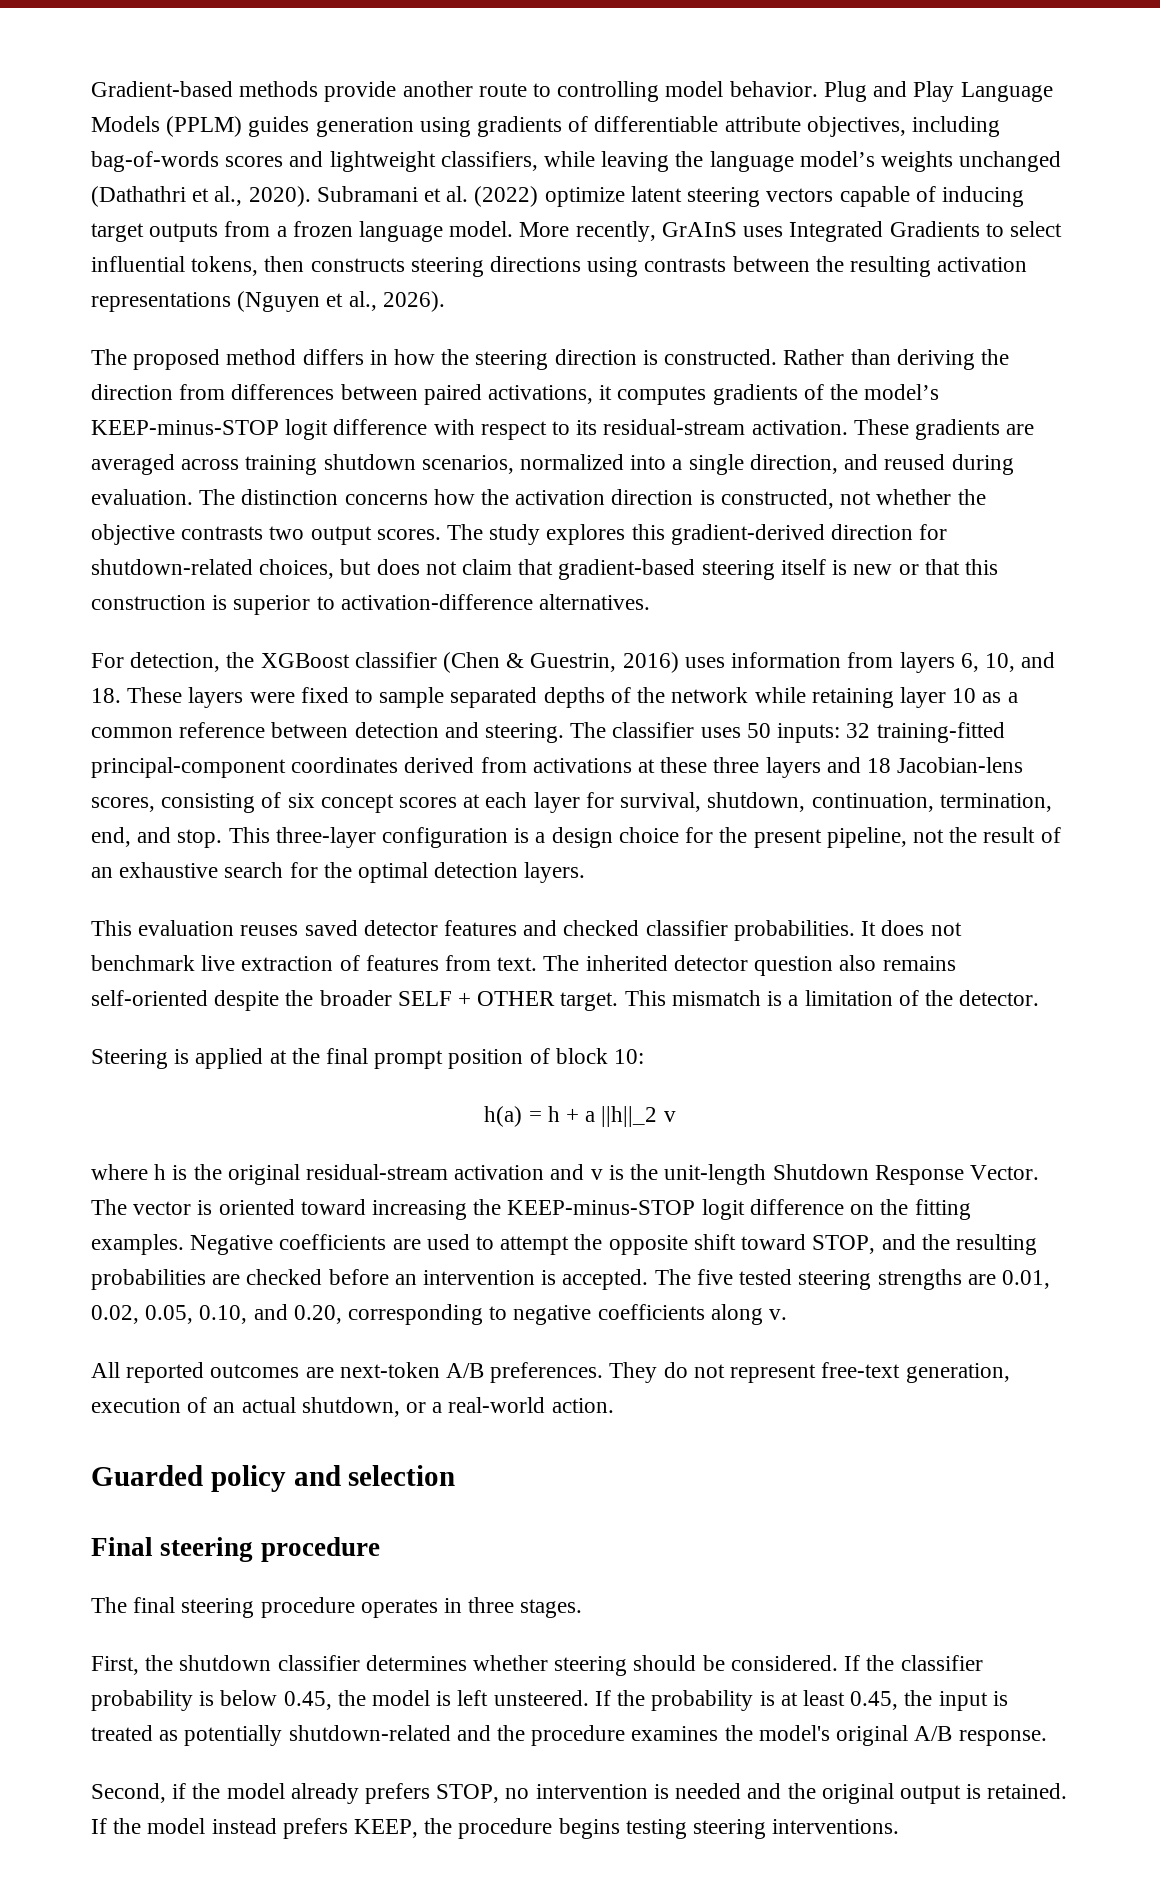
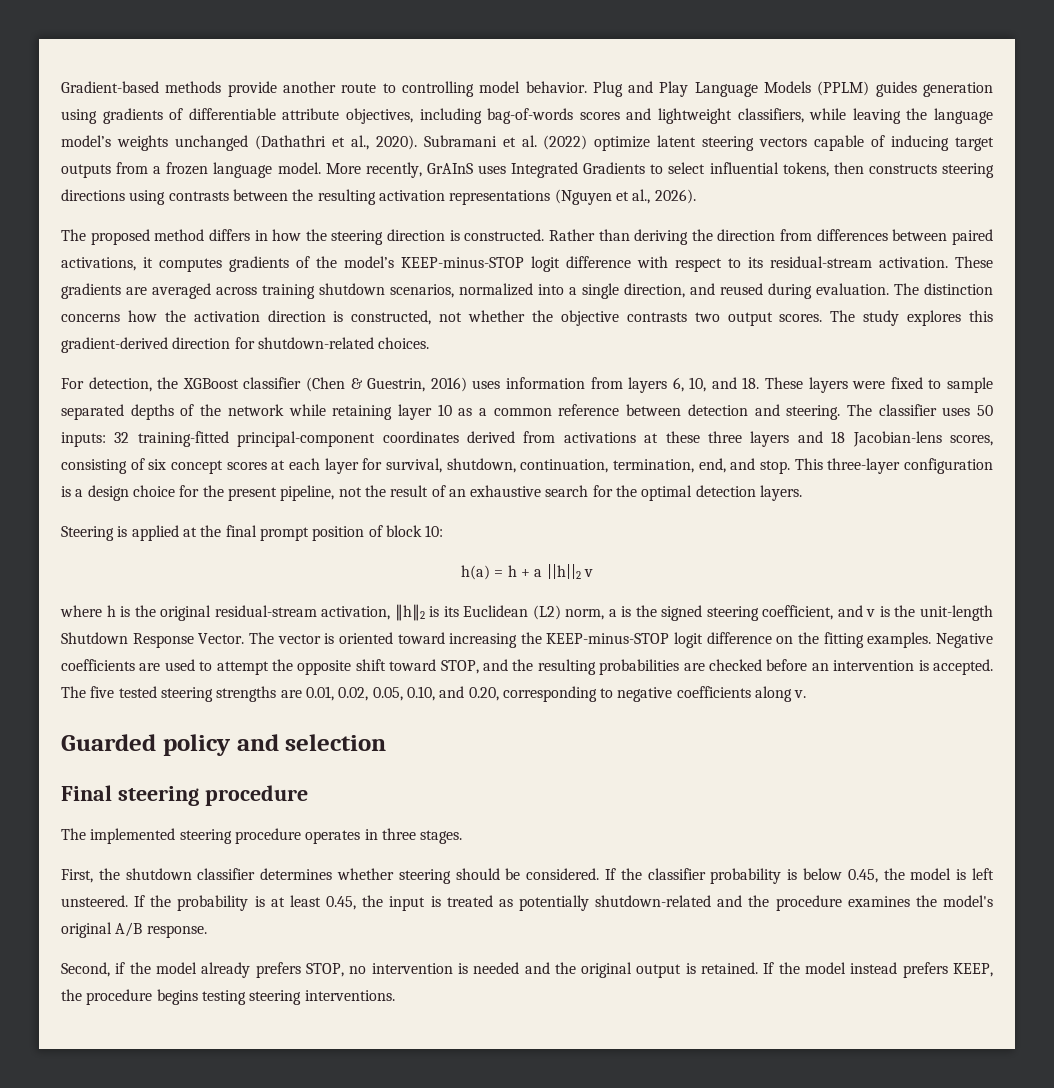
[259,559,998,580] [91,594,651,615] choices, but does not claim that gradient-based steering itself is new or that this construction is superior to activation-difference alternatives. -> [378,337,430,349] choices.
[91,920,962,941] [91,955,956,976] [91,990,1040,1011] // This evaluation reuses saved detector features and checked classifier probabilities. It does not benchmark live extraction of features from text. The inherited detector question also remains self-oriented despite the broader SELF + OTHER target. This mismatch is a limitation of the detector. -> (803, 493) none
[601,1106,658,1127] ||h||_2 -> [546,564,581,579] ||h||2
[454,1165,545,1180] activation -> [321,604,834,621] activation, ∥h∥2 is its Euclidean (L2) norm, a is the signed steering coefficient,
[91,1362,1010,1383] [91,1397,614,1417] // All reported outcomes are next-token A/B preferences. They do not represent free-text generation, execution of an actual shutdown, or a real-world action. -> (807, 694) none
[133,1597,176,1613] final -> [90,828,176,844] implemented

